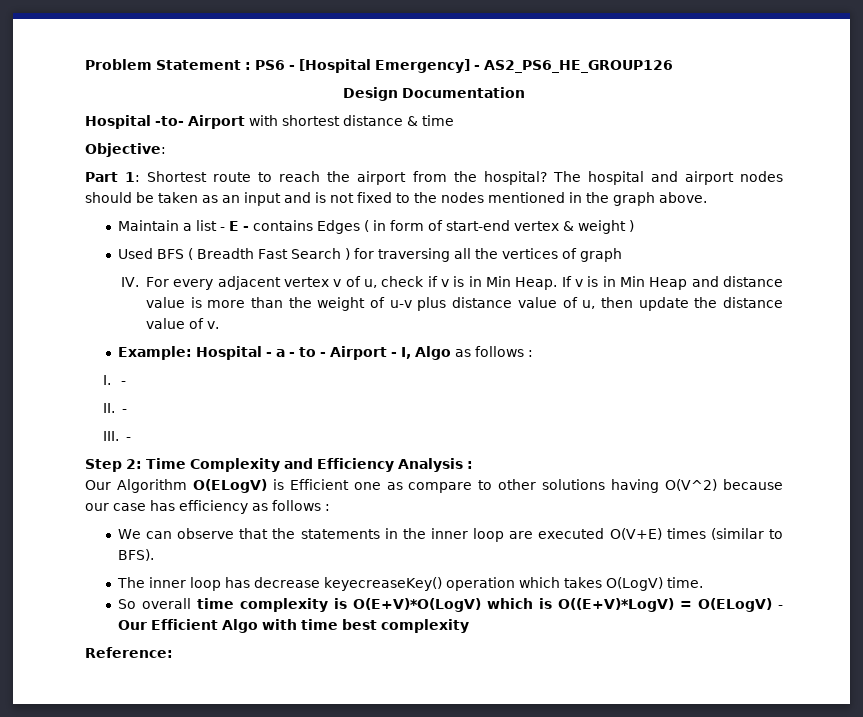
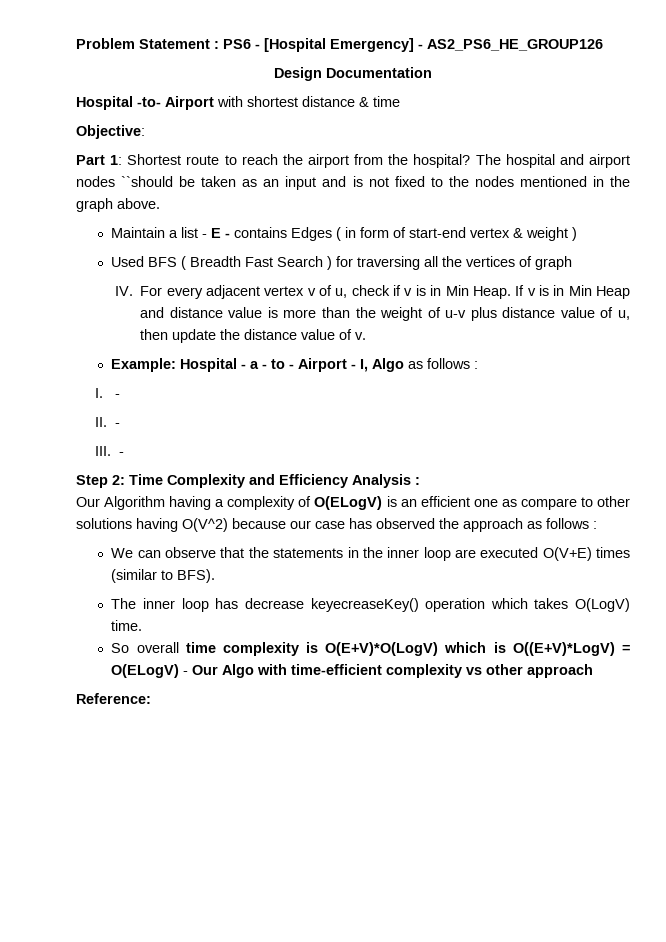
[85,192,132,203] should -> [121,176,174,187] ``should
[192,479,349,493] O(ELogV) is Efficient -> [169,496,470,510] having a complexity of O(ELogV) is an efficient
[179,500,248,514] efficiency -> [376,518,523,532] observed the approach
[150,619,218,630] Efficient -> (219, 670) none
[300,619,469,633] time best complexity -> [291,664,594,678] time-efficient complexity vs other approach

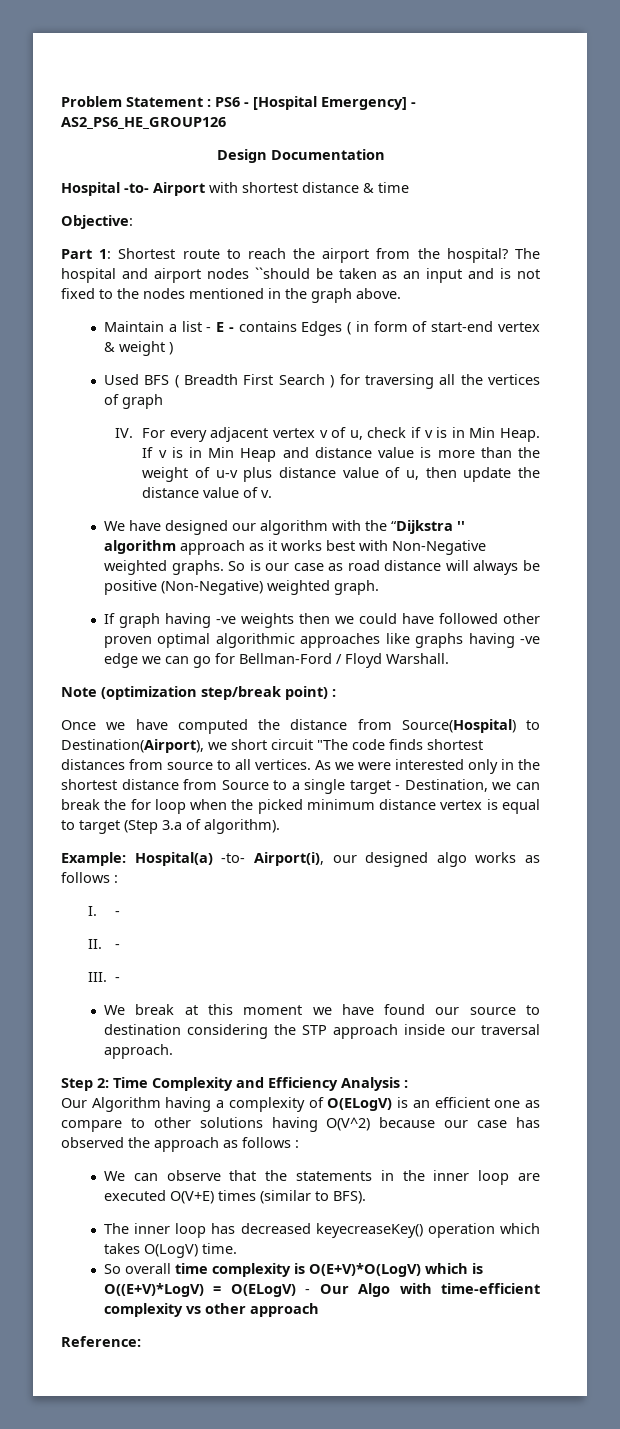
[245,257,274,267] Fast -> [243,374,274,385] First
[111,358,405,372] Example: Hospital - a - to - Airport - I, Algo -> [104,520,466,535] [104,540,487,555] [104,560,540,575] [104,580,380,595] [104,613,540,628] [104,633,540,648] [104,653,450,668] [61,686,336,700] [61,719,540,734] [61,739,483,753] [61,759,540,774] [61,779,540,794] [61,799,540,814] [61,819,280,834] [61,852,517,867] We have designed our algorithm with the “Dijkstra '' algorithm approach as it works best with Non-Negative weighted graphs. So is our case as road distance will always be positive (Non-Negative) weighted graph. // If graph having -ve weights then we could have followed other proven optimal algorithmic approaches like graphs having -ve edge we can go for Bellman-Ford / Floyd Warshall. // Note (optimization step/break point) : // Once we have computed the distance from Source(Hospital) to Destination(Airport), we short circuit "The code finds shortest distances from source to all vertices. As we were interested only in the shortest distance from Source to a single target - Destination, we can break the for loop when the picked minimum distance vertex is equal to target (Step 3.a of algorithm). // Example: Hospital(a) -to- Airport(i), our designed algo works
(124, 454) none -> [104,1004,540,1015] [104,1024,540,1039] [104,1044,174,1059] // We break at this moment we have found our source to destination considering the STP approach inside our traversal approach.
[244,598,304,609] decrease -> [240,1223,311,1234] decreased

